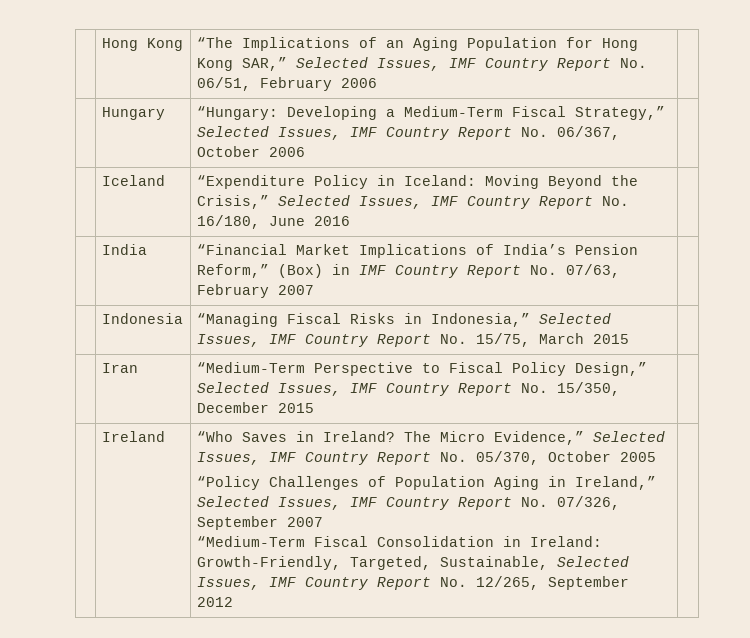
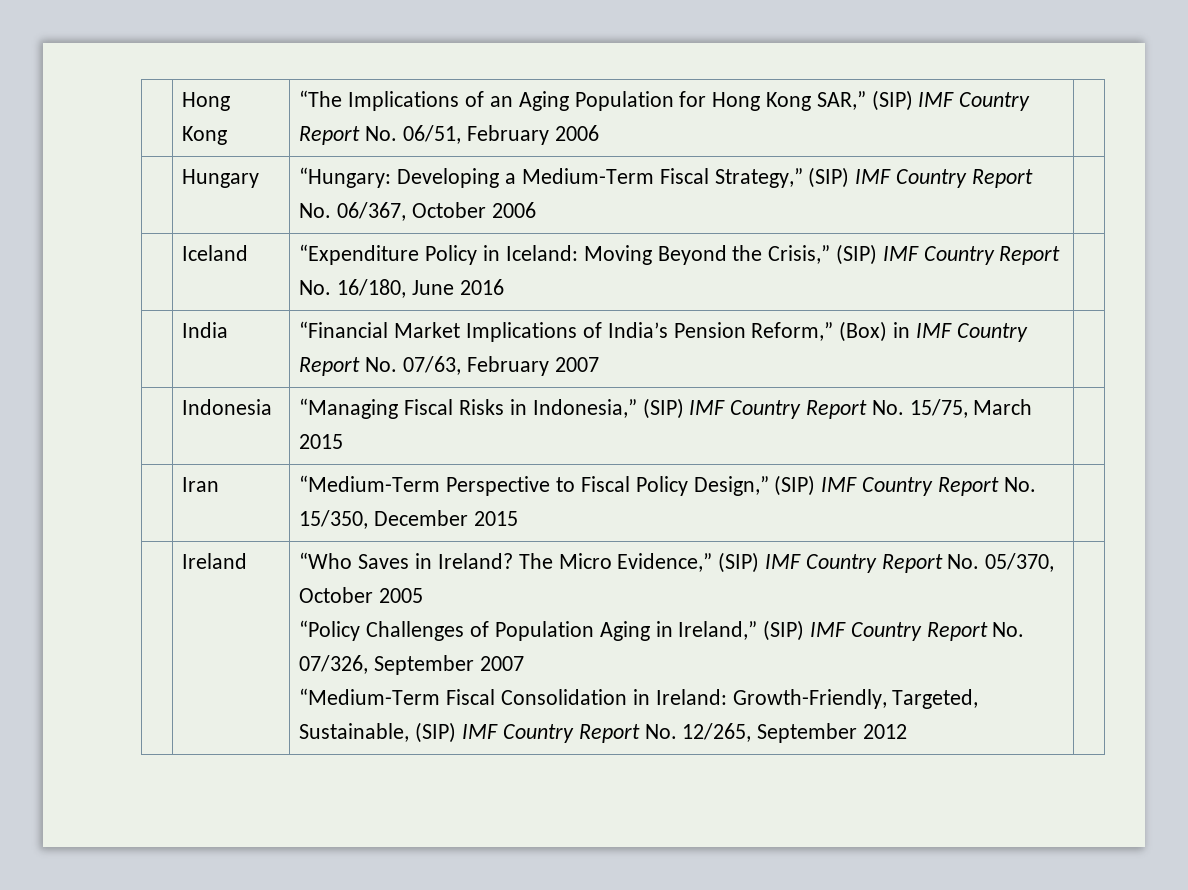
[295,57,440,71] Selected Issues, -> [871,90,913,111] (SIP)
[196,126,341,140] Selected Issues, -> [808,167,850,188] (SIP)
[277,195,422,209] Selected Issues, -> [835,244,877,265] (SIP)
[538,313,611,324] [196,334,260,347] Selected Issues, -> [642,398,684,419] (SIP)
[196,382,341,396] Selected Issues, -> [774,475,816,496] (SIP)
[592,431,665,442] [196,452,260,465] Selected Issues, -> [718,552,760,573] (SIP)
[196,496,341,510] Selected Issues, -> [763,620,805,641] (SIP)
[556,556,629,567] [196,577,260,590] Selected Issues, -> [415,722,457,743] (SIP)

